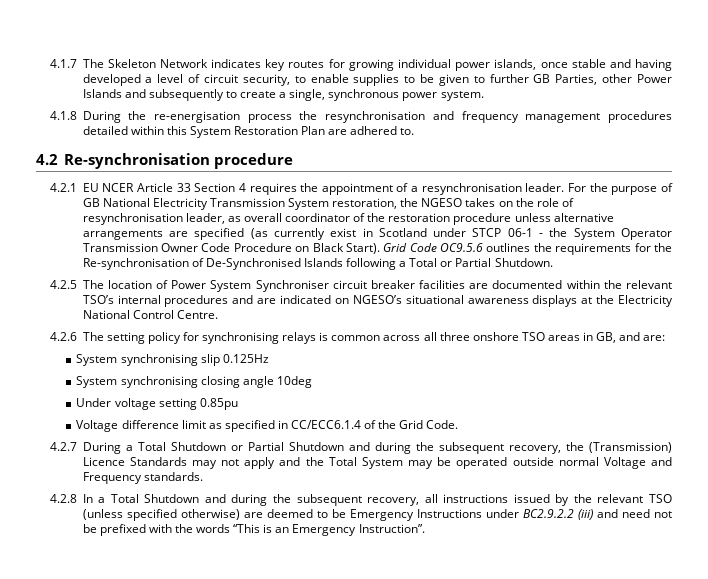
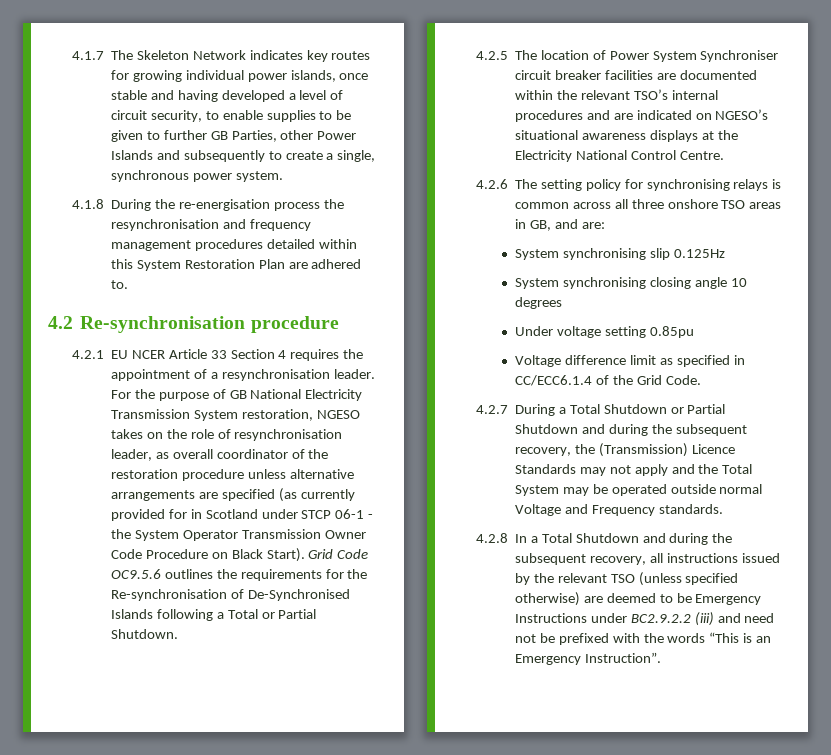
[400,198,419,207] the -> (313, 415) none
[330,228,357,237] exist -> [110,509,187,521] provided for
[276,376,312,388] 10deg -> [730,278,747,287] [515,297,563,309] 10 degrees

